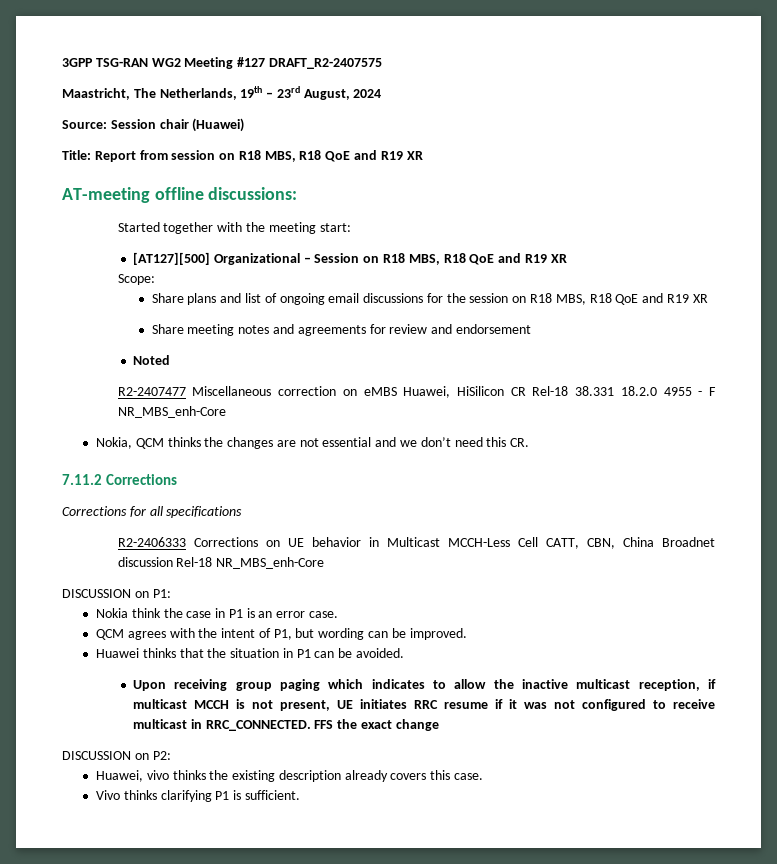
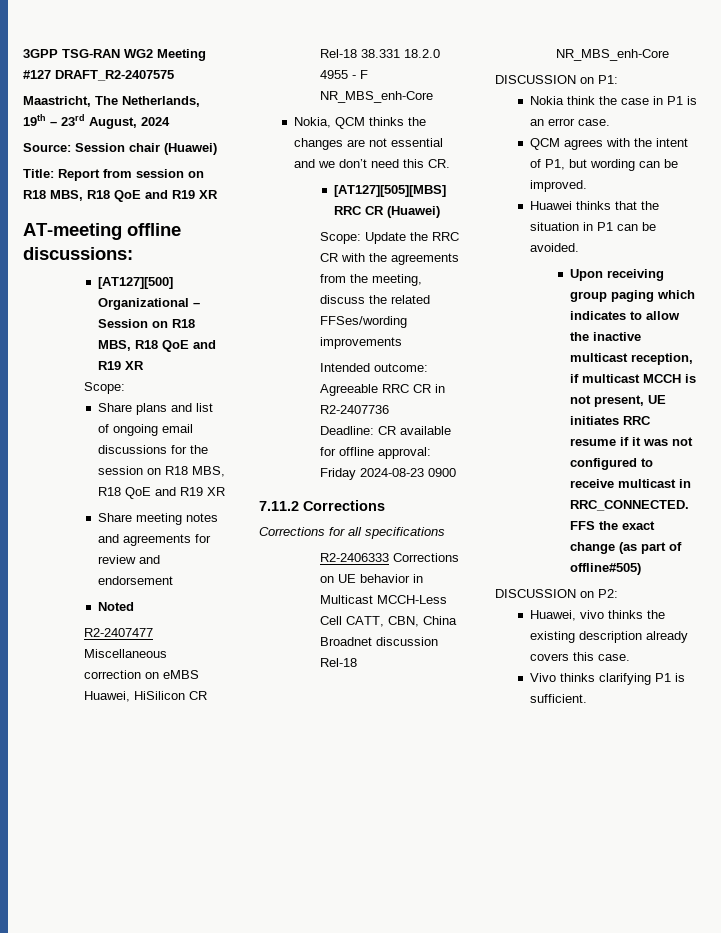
[117,222,351,234] // Started together with the meeting start: -> (133, 253) none
(530, 442) none -> [334,185,447,197] [334,206,441,218] [319,232,459,244] [319,253,459,265] [319,274,422,286] [319,295,430,304] [319,316,407,328] [319,337,402,349] [319,363,428,372] [319,384,445,396] [319,405,389,414] [319,426,451,435] [319,447,431,459] [319,468,456,480] // [AT127][505][MBS] RRC CR (Huawei) // Scope: Update the RRC CR with the agreements from the meeting, discuss the related FFSes/wording improvements // Intended outcome: Agreeable RRC CR in R2-2407736 // Deadline: CR available for offline approval: Friday 2024-08-23 0900
(439, 725) none -> [619,542,683,554] [570,563,642,575] (as part of offline#505)

